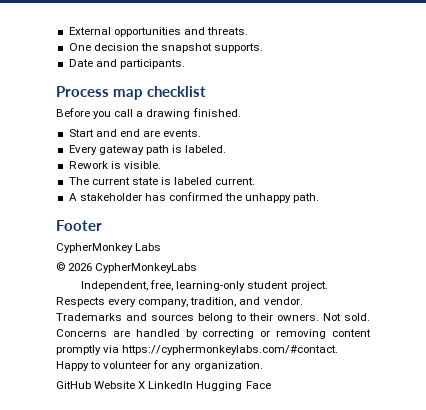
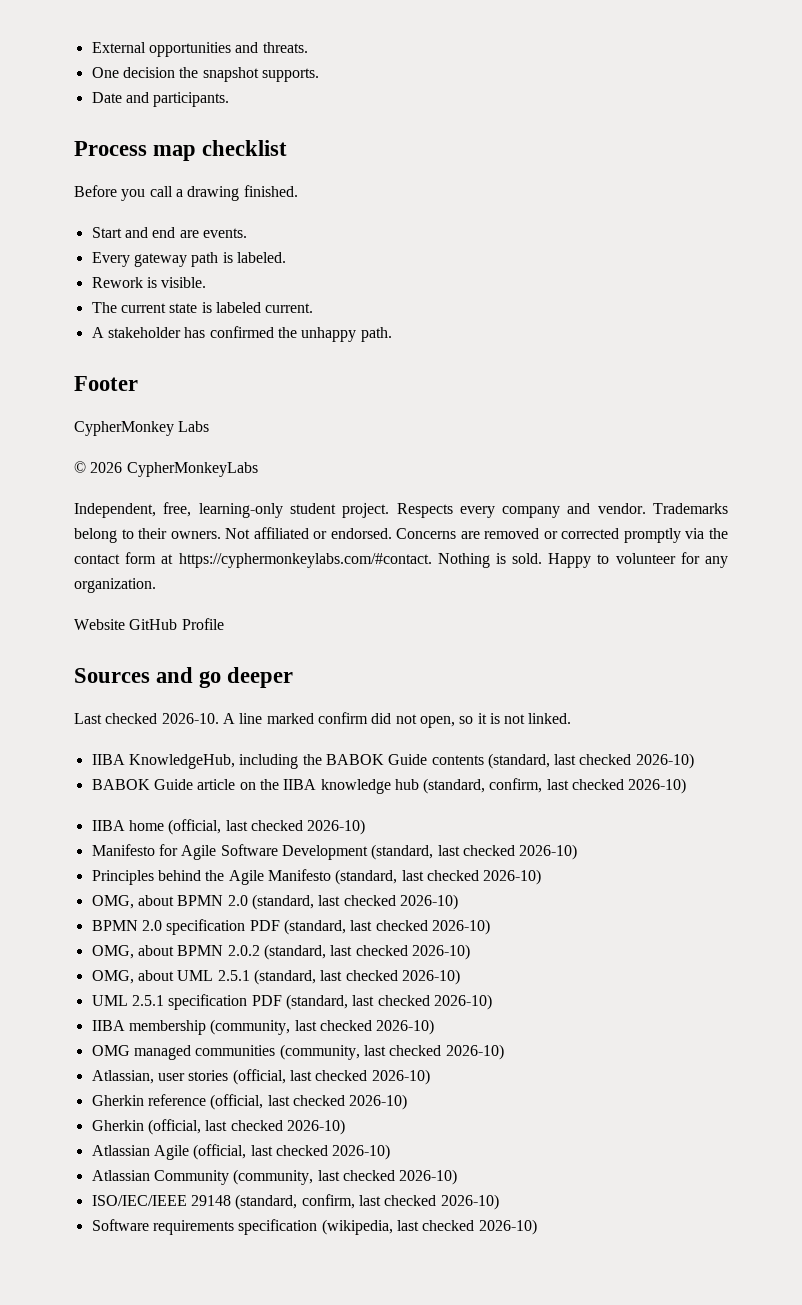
[138,297,237,307] company, tradition, -> [502,506,561,518] company
[126,313,194,321] and sources -> (728, 508) none
[344,313,370,321] [56,329,371,339] [56,345,339,355] sold. Concerns are handled by correcting or removing content promptly via https://cyphermonkeylabs.com/#contact. -> [253,527,728,543] [74,552,543,568] affiliated or endorsed. Concerns are removed or corrected promptly via the contact form at https://cyphermonkeylabs.com/#contact. Nothing is sold.
[56,381,271,391] GitHub Website X LinkedIn Hugging Face -> [74,618,224,630] [74,667,294,688] [74,712,572,728] [91,753,694,769] [91,778,687,794] [91,819,366,835] [91,844,578,860] [91,869,542,885] [91,894,458,910] [91,919,490,935] [91,944,470,960] [91,969,460,985] [91,994,492,1010] [91,1019,435,1035] [91,1044,504,1060] [91,1069,430,1085] [91,1094,408,1110] [91,1119,345,1135] [91,1144,391,1160] [91,1169,458,1185] [91,1194,499,1210] [91,1219,537,1235] Website GitHub Profile // Sources and go deeper // Last checked 2026-10. A line marked confirm did not open, so it is not linked. // IIBA KnowledgeHub, including the BABOK Guide contents (standard, last checked 2026-10) // BABOK Guide article on the IIBA knowledge hub (standard, confirm, last checked 2026-10) // IIBA home (official, last checked 2026-10) // Manifesto for Agile Software Development (standard, last checked 2026-10) // Principles behind the Agile Manifesto (standard, last checked 2026-10) // OMG, about BPMN 2.0 (standard, last checked 2026-10) // BPMN 2.0 specification PDF (standard, last checked 2026-10) // OMG, about BPMN 2.0.2 (standard, last checked 2026-10) // OMG, about UML 2.5.1 (standard, last checked 2026-10) // UML 2.5.1 specification PDF (standard, last checked 2026-10) // IIBA membership (community, last checked 2026-10) // OMG managed communities (community, last checked 2026-10) // Atlassian, user stories (official, last checked 2026-10) // Gherkin reference (official, last checked 2026-10) // Gherkin (official, last checked 2026-10) // Atlassian Agile (official, last checked 2026-10) // Atlassian Community (community, last checked 2026-10) // ISO/IEC/IEEE 29148 (standard, confirm, last checked 2026-10) // Software requirements specification (wikipedia, last checked 2026-10)

